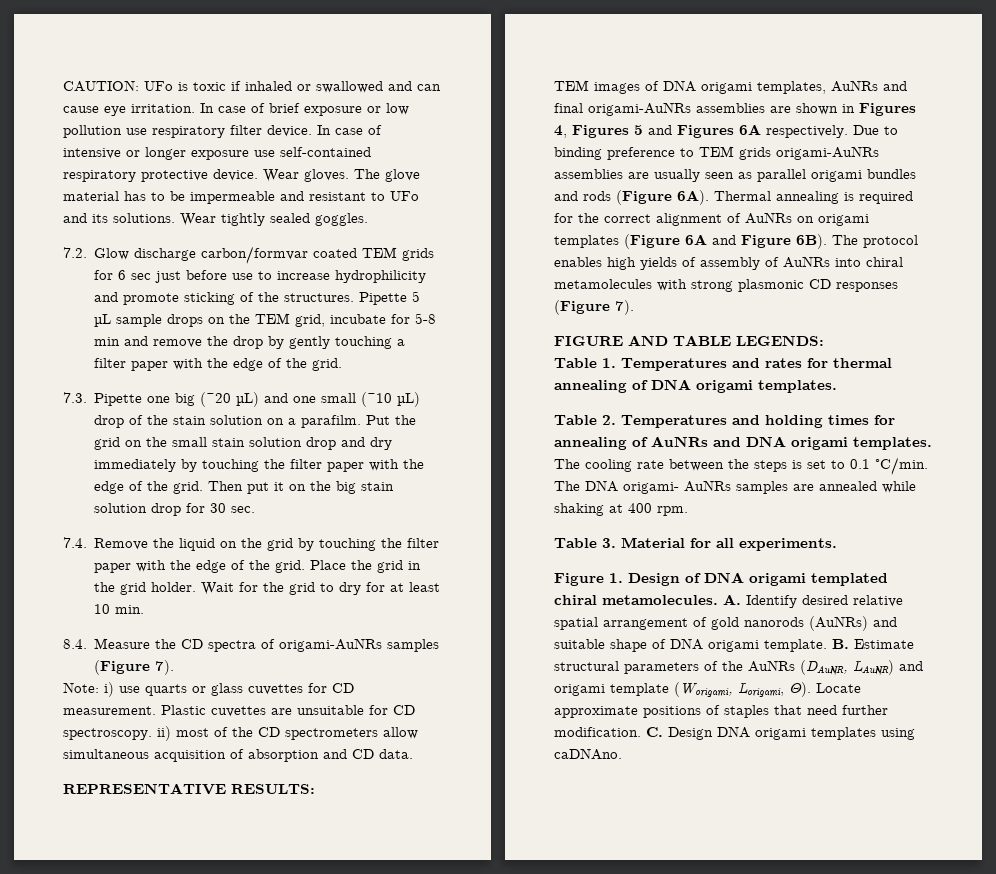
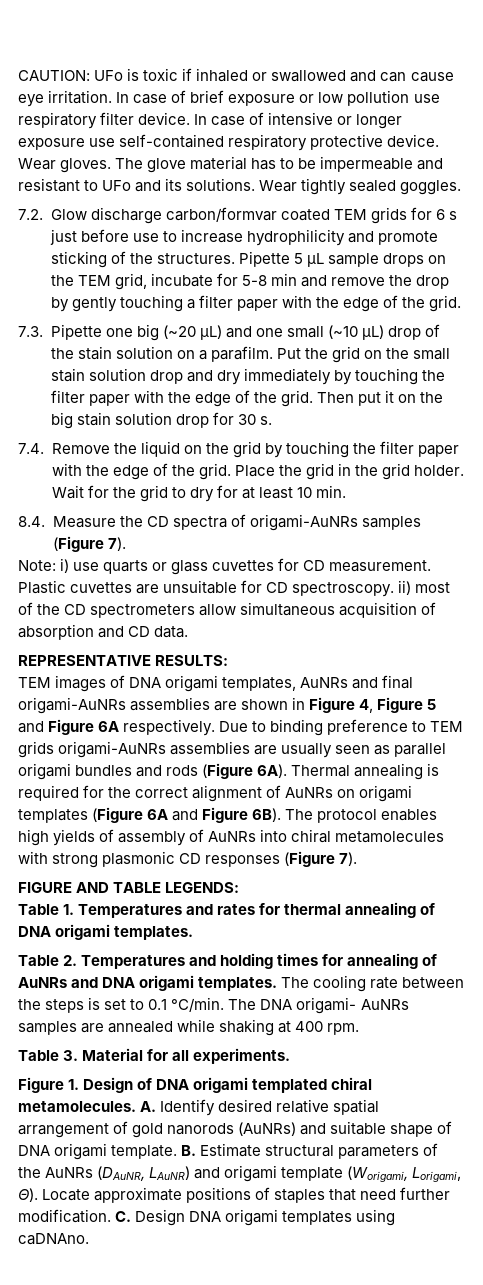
[131,273,152,280] sec -> [448,211,457,220] s
[231,506,256,513] sec. -> [259,416,272,425] s.
[859,103,916,116] [554,125,629,138] Figures 4, Figures -> [309,697,424,713] Figure 4, Figure
[677,125,734,138] Figures -> [48,719,95,735] Figure

